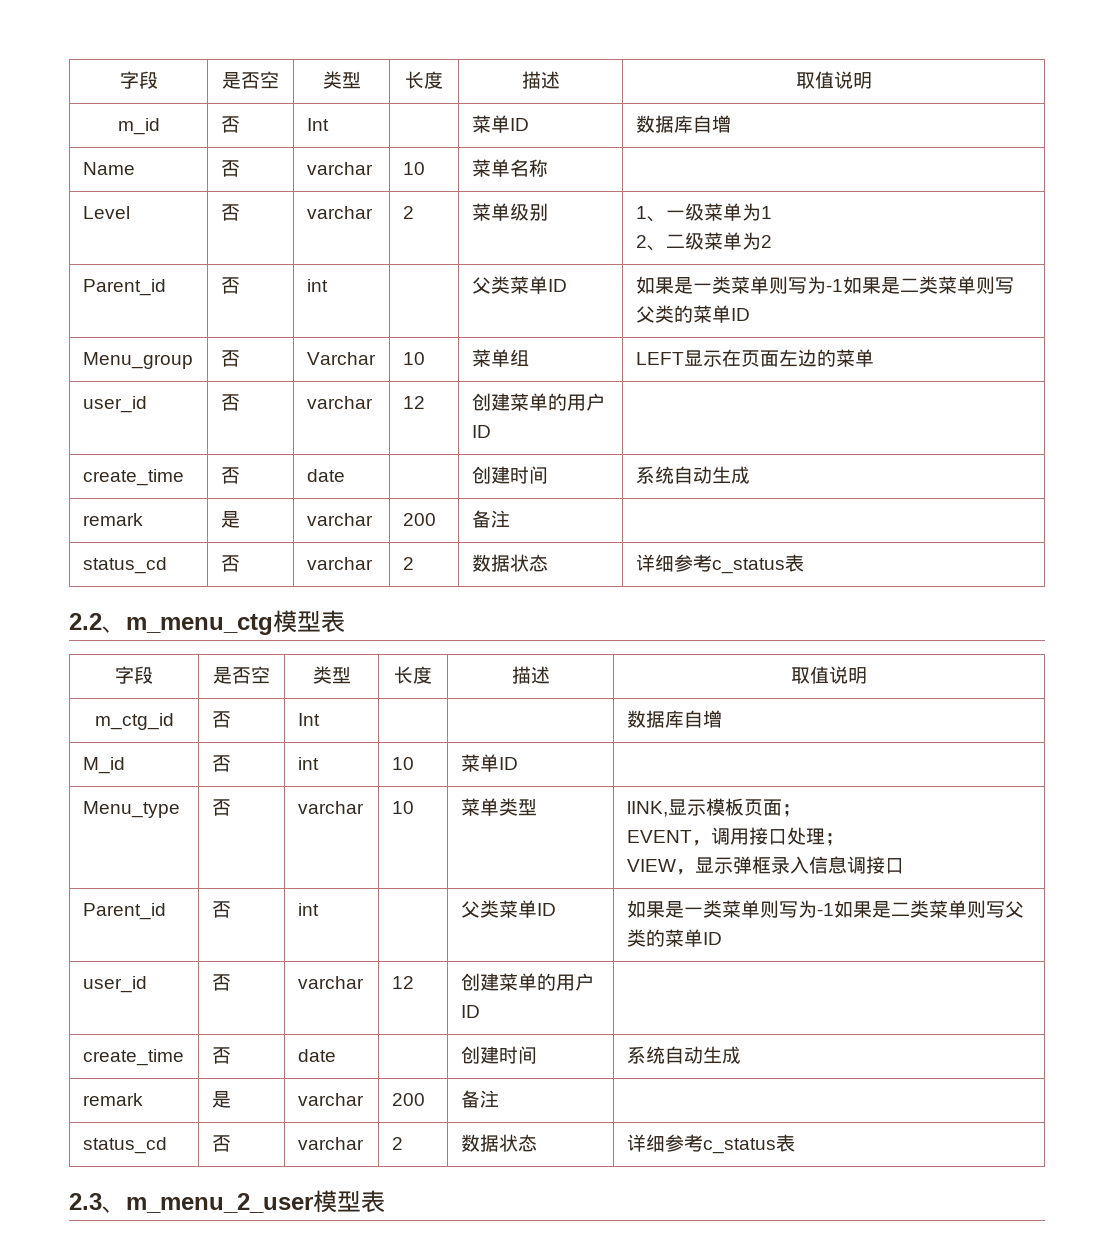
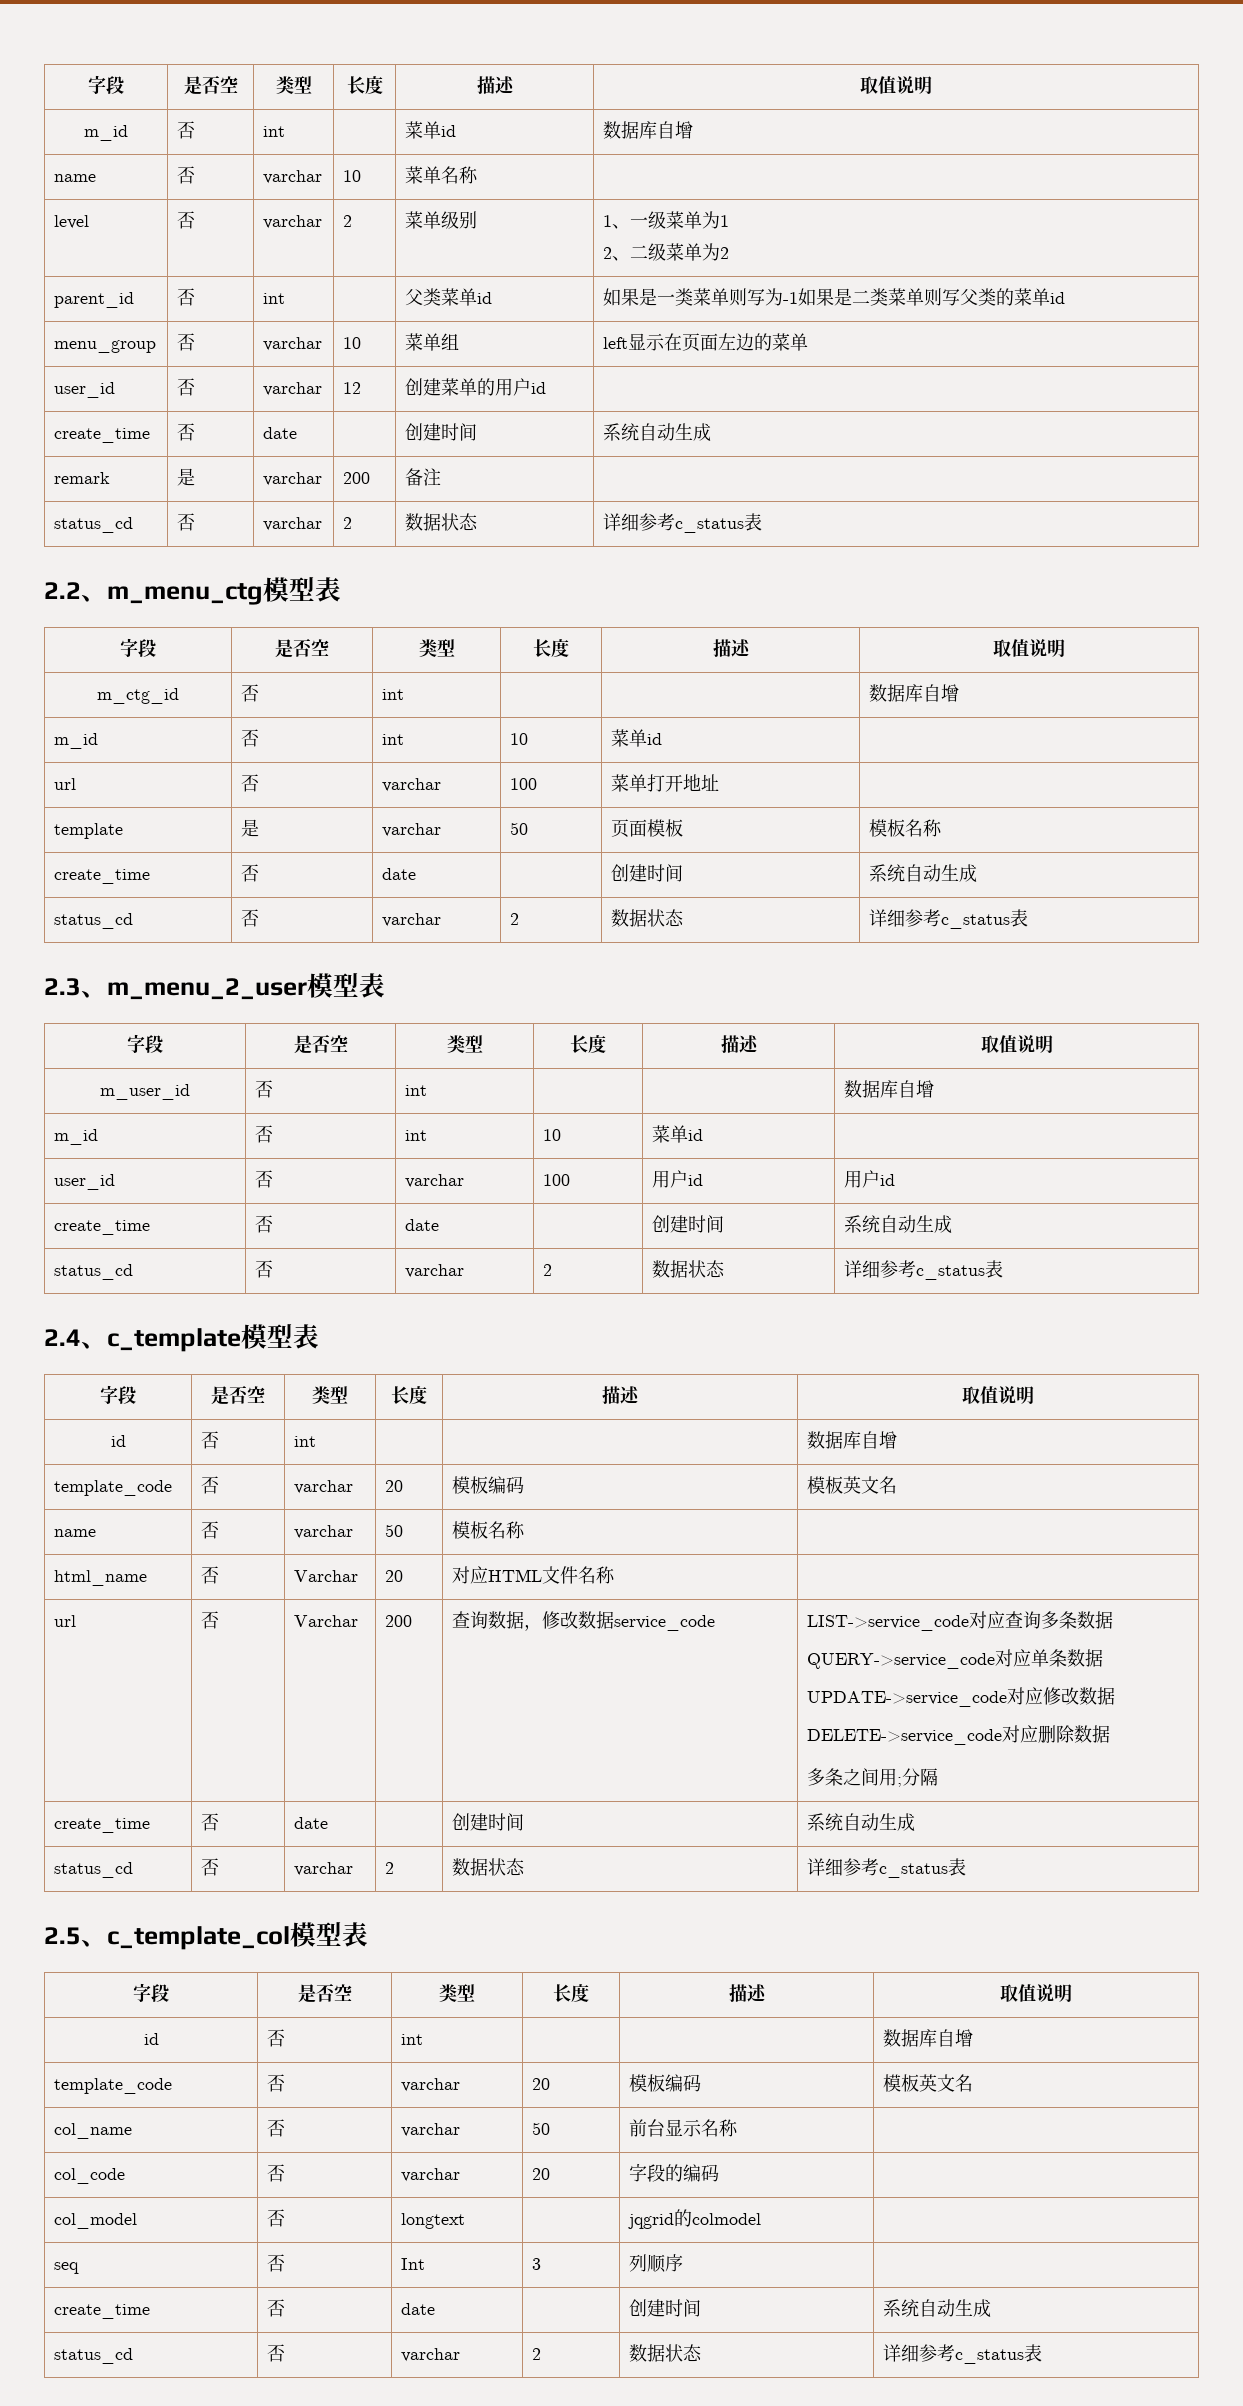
[306,118,329,131] [471,115,529,133] [635,115,731,133] [82,162,135,175] Int | | 菜单ID | 数据库自增 // Name -> [263,126,286,137] [405,121,457,139] [603,121,694,139] [54,174,97,182] int | | 菜单id | 数据库自增 // name
[82,206,130,219] Level -> [54,215,90,229] level
[82,279,166,296] [220,277,240,294] [306,279,328,292] [471,276,567,294] Parent_id | 否 | int | | 父类菜单ID -> [54,292,135,308] [177,288,196,306] [263,293,286,304] [405,288,493,306] parent_id | 否 | int | | 父类菜单id
[730,308,750,321] [82,352,193,369] [220,350,240,367] [306,352,376,365] ID // Menu_group | 否 | Varchar -> [1050,292,1066,304] [54,340,157,353] [177,333,196,351] [263,337,323,351] id // menu_group | 否 | varchar
[635,352,684,365] LEFT -> [603,337,629,349] left
[471,425,491,438] ID -> [531,382,547,394] id
[297,713,320,726] [626,710,722,728] [82,757,125,774] [211,755,231,772] [297,757,319,770] [391,757,414,770] [460,754,518,772] [82,801,180,818] [211,799,231,816] [297,801,364,814] [391,801,414,814] [460,798,537,816] [626,798,801,817] [626,827,844,846] [626,856,904,875] [82,903,166,920] [211,901,231,918] [297,903,319,916] [460,900,556,918] [626,900,1024,918] [626,929,722,947] [82,976,147,993] [211,974,231,991] [297,976,364,989] [391,976,414,989] [460,973,594,991] [460,1005,480,1018] [82,1049,184,1066] [211,1047,231,1064] [297,1049,336,1062] [460,1046,537,1064] [626,1046,741,1064] [82,1093,143,1106] [211,1091,231,1108] [297,1093,364,1106] [391,1093,425,1106] [460,1090,499,1108] Int | | | 数据库自增 // M_id | 否 | int | 10 | 菜单ID | // Menu_type | 否 | varchar | 10 | 菜单类型 | lINK,显示模板页面； // EVENT，调用接口处理； // VIEW，显示弹框录入信息调接口 // Parent_id | 否 | int | | 父类菜单ID | 如果是一类菜单则写为-1如果是二类菜单则写父类的菜单ID // user_id | 否 | varchar | 12 | 创建菜单的用户ID | // create_time | 否 | date | | 创建时间 | 系统自动生成 // remark | 是 | varchar | 200 | 备注 | -> [382,689,405,700] [869,684,960,702] [54,733,99,749] [241,729,260,747] [382,734,405,745] [510,733,529,745] [611,729,663,747] [54,778,77,790] [241,774,260,792] [382,778,442,792] [510,778,538,790] [611,774,720,792] [54,823,124,839] [241,819,260,837] [382,823,442,837] [510,822,529,835] [611,819,684,838] [869,819,943,837] [54,869,151,884] [241,864,260,882] [382,868,417,880] [611,864,684,882] [869,864,978,882] int | | | 数据库自增 // m_id | 否 | int | 10 | 菜单id | // url | 否 | varchar | 100 | 菜单打开地址 | // template | 是 | varchar | 50 | 页面模板 | 模板名称 // create_time | 否 | date | | 创建时间 | 系统自动生成
(385, 1201) none -> [127,1034,163,1053] [293,1034,348,1054] [446,1035,483,1053] [570,1035,606,1054] [720,1035,759,1053] [980,1035,1053,1053] [100,1084,190,1100] [255,1080,274,1098] [405,1085,428,1096] [844,1080,935,1098] [54,1129,99,1145] [255,1125,274,1143] [405,1130,428,1141] [543,1129,562,1141] [652,1125,704,1143] [54,1174,116,1190] [255,1170,274,1188] [405,1174,465,1188] [543,1174,571,1186] [652,1170,704,1188] [844,1170,896,1188] [54,1220,151,1235] [255,1215,274,1233] [405,1219,440,1231] [652,1215,725,1233] [844,1215,953,1233] [54,1264,134,1280] [255,1260,274,1278] [405,1264,465,1278] [543,1264,553,1276] [652,1260,726,1278] [844,1260,1004,1280] [44,1324,319,1352] [100,1385,136,1404] [211,1385,265,1405] [312,1386,348,1404] [391,1386,427,1405] [602,1386,640,1404] [962,1386,1034,1404] [110,1435,126,1447] [201,1431,220,1449] [294,1436,317,1447] [807,1431,898,1449] [54,1480,173,1496] [201,1476,220,1494] [294,1480,354,1494] [385,1480,404,1492] [452,1476,525,1494] [807,1476,898,1494] [54,1529,97,1537] [201,1521,220,1539] [294,1525,354,1539] [385,1524,404,1537] [452,1521,526,1539] [54,1570,148,1586] [201,1566,220,1584] [294,1570,359,1582] [385,1570,404,1582] [452,1566,616,1584] [54,1615,77,1627] [201,1611,220,1629] [294,1615,359,1627] [385,1615,413,1627] [452,1611,716,1631] [807,1611,1114,1631] [807,1649,1104,1669] [807,1687,1116,1707] [807,1725,1111,1745] [807,1768,939,1787] [54,1818,151,1833] [201,1813,220,1831] [294,1817,329,1829] [452,1813,525,1831] [807,1813,916,1831] [54,1862,134,1878] [201,1858,220,1876] [294,1862,354,1876] [385,1862,395,1874] [452,1858,526,1876] [807,1858,967,1878] [44,1922,368,1950] [133,1983,169,2002] [297,1983,352,2003] [439,1984,475,2002] [553,1984,589,2003] [728,1984,767,2002] [1000,1984,1072,2002] [143,2033,159,2045] [267,2029,286,2047] [401,2034,424,2045] [883,2029,974,2047] [54,2078,173,2094] [267,2074,286,2092] [401,2078,461,2092] [532,2078,551,2090] [629,2074,702,2092] [883,2074,974,2092] [54,2123,133,2139] [267,2119,286,2137] [401,2123,461,2137] [532,2122,551,2135] [629,2119,739,2137] [54,2168,126,2184] [267,2164,286,2182] [401,2168,461,2182] [532,2168,551,2180] [629,2163,720,2182] [54,2213,138,2229] [267,2209,286,2227] [401,2213,466,2229] [628,2209,762,2229] [54,2262,80,2274] [267,2254,286,2272] [401,2258,426,2270] [532,2258,542,2270] [629,2254,684,2273] [54,2304,151,2319] [267,2299,286,2317] [401,2303,436,2315] [629,2299,702,2317] [883,2299,992,2317] [54,2348,134,2364] [267,2344,286,2362] [401,2348,461,2362] [532,2348,542,2360] [629,2344,703,2362] [883,2344,1043,2364] // 字段 | 是否空 | 类型 | 长度 | 描述 | 取值说明 // m_user_id | 否 | int | | | 数据库自增 // m_id | 否 | int | 10 | 菜单id | // user_id | 否 | varchar | 100 | 用户id | 用户id // create_time | 否 | date | | 创建时间 | 系统自动生成 // status_cd | 否 | varchar | 2 | 数据状态 | 详细参考c_status表 // 2.4、c_template模型表 // 字段 | 是否空 | 类型 | 长度 | 描述 | 取值说明 // id | 否 | int | | | 数据库自增 // template_code | 否 | varchar | 20 | 模板编码 | 模板英文名 // name | 否 | varchar | 50 | 模板名称 | // html_name | 否 | Varchar | 20 | 对应HTML文件名称 | // url | 否 | Varchar | 200 | 查询数据，修改数据service_code | LIST->service_code对应查询多条数据 // QUERY->service_code对应单条数据 // UPDATE->service_code对应修改数据 // DELETE->service_code对应删除数据 // 多条之间用;分隔 // create_time | 否 | date | | 创建时间 | 系统自动生成 // status_cd | 否 | varchar | 2 | 数据状态 | 详细参考c_status表 // 2.5、c_template_col模型表 // 字段 | 是否空 | 类型 | 长度 | 描述 | 取值说明 // id | 否 | int | | | 数据库自增 // template_code | 否 | varchar | 20 | 模板编码 | 模板英文名 // col_name | 否 | varchar | 50 | 前台显示名称 | // col_code | 否 | varchar | 20 | 字段的编码 | // col_model | 否 | longtext | | jqgrid的colmodel | // seq | 否 | Int | 3 | 列顺序 | // create_time | 否 | date | | 创建时间 | 系统自动生成 // status_cd | 否 | varchar | 2 | 数据状态 | 详细参考c_status表

